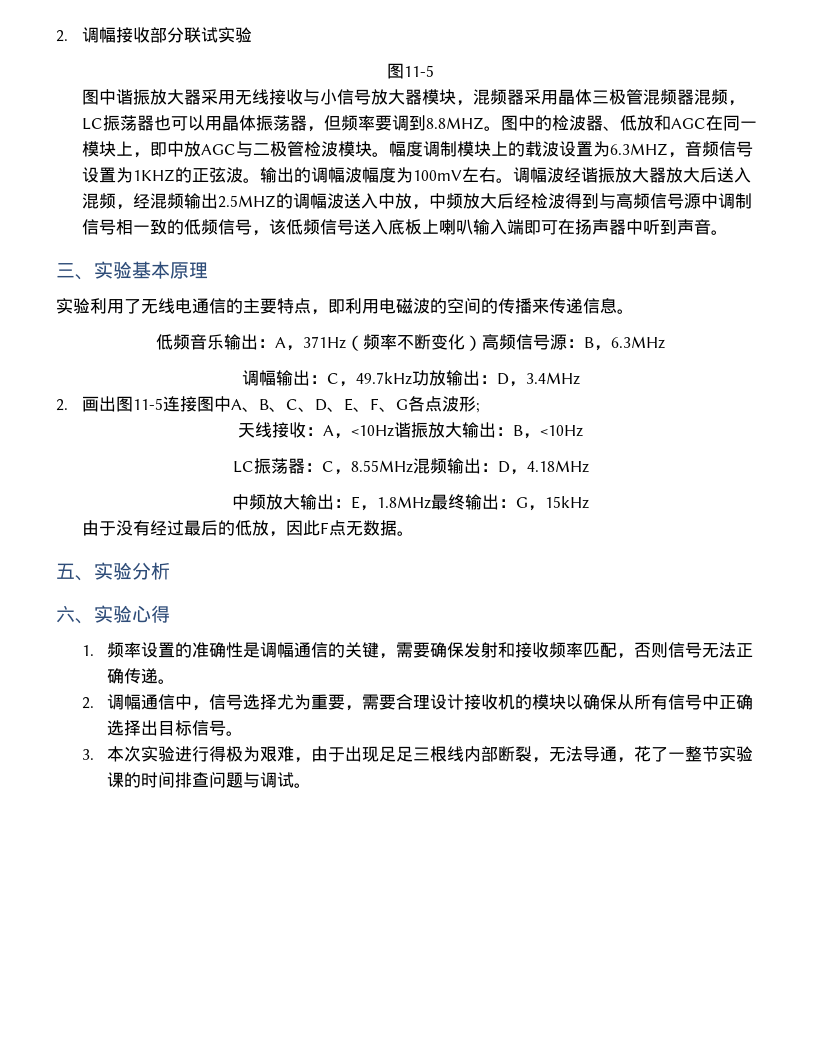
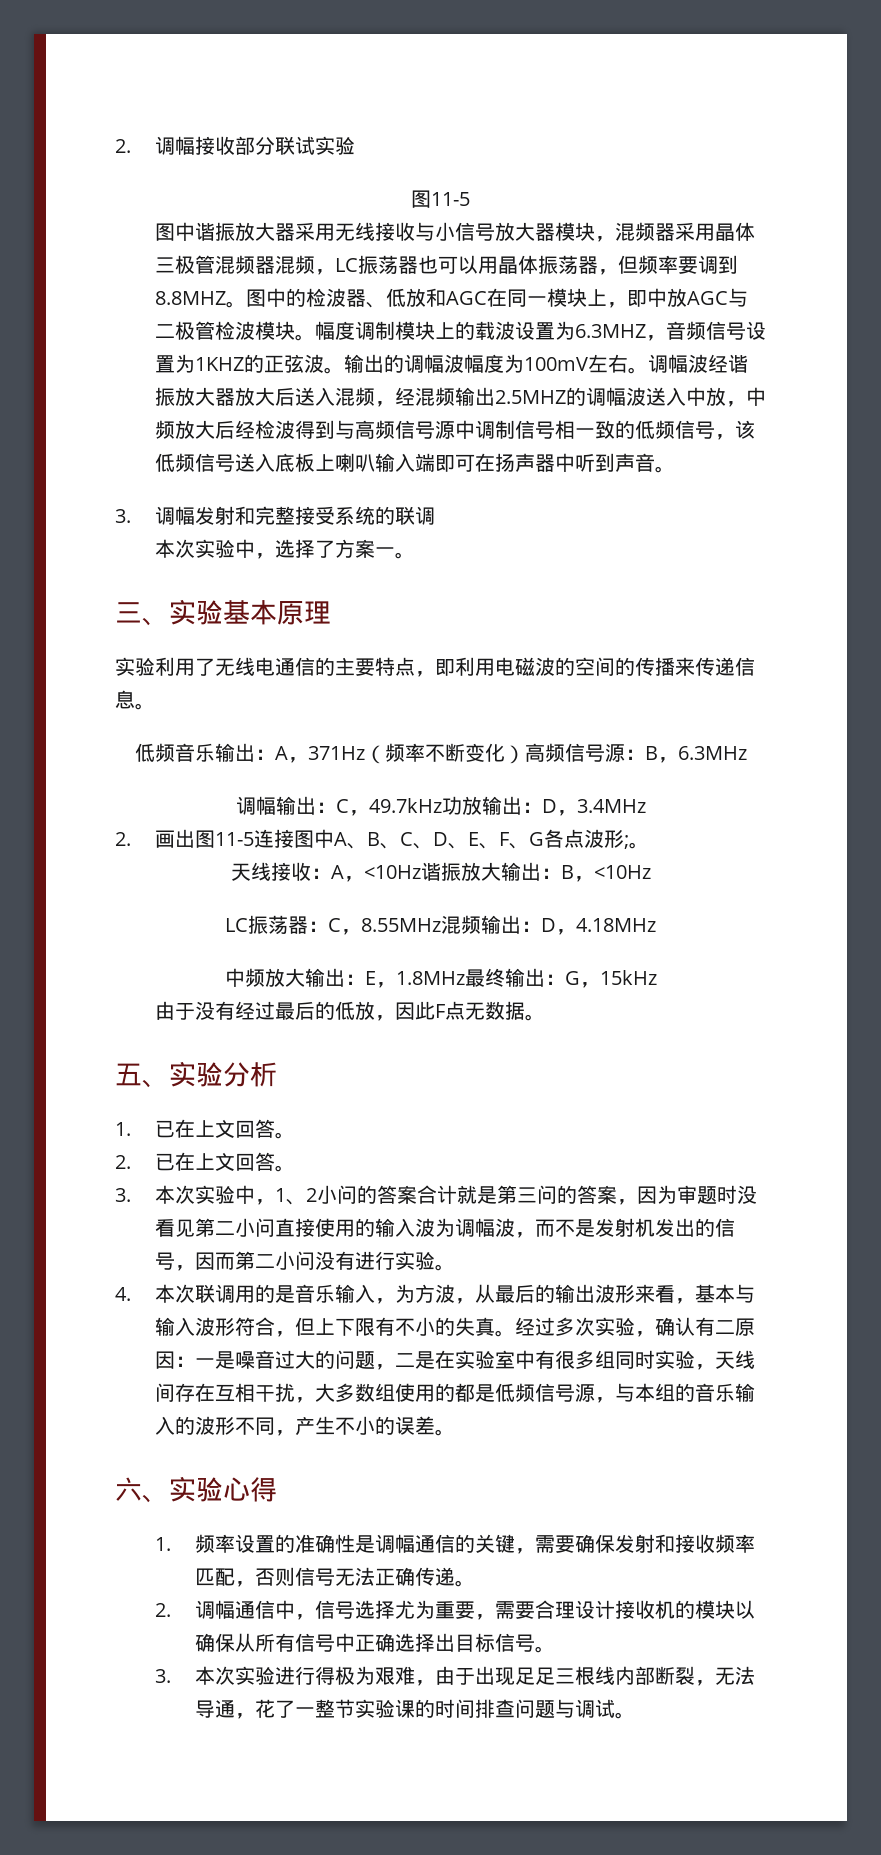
(728, 232) none -> [115,506,435,525] [154,539,415,559] // 3.调幅发射和完整接受系统的联调 // 本次实验中，选择了方案一。
(480, 408) none -> [628,842,649,849] 。
(170, 571) none -> [115,1119,295,1139] [115,1152,295,1172] [115,1185,757,1205] [154,1218,735,1238] [154,1251,455,1271] [115,1284,755,1304] [154,1317,755,1337] [154,1350,755,1370] [154,1383,755,1403] [154,1416,455,1436] // 1.已在上文回答。 // 2.已在上文回答。 // 3.本次实验中，1、2小问的答案合计就是第三问的答案，因为审题时没看见第二小问直接使用的输入波为调幅波，而不是发射机发出的信号，因而第二小问没有进行实验。 // 4.本次联调用的是音乐输入，为方波，从最后的输出波形来看，基本与输入波形符合，但上下限有不小的失真。经过多次实验，确认有二原因：一是噪音过大的问题，二是在实验室中有很多组同时实验，天线间存在互相干扰，大多数组使用的都是低频信号源，与本组的音乐输入的波形不同，产生不小的误差。

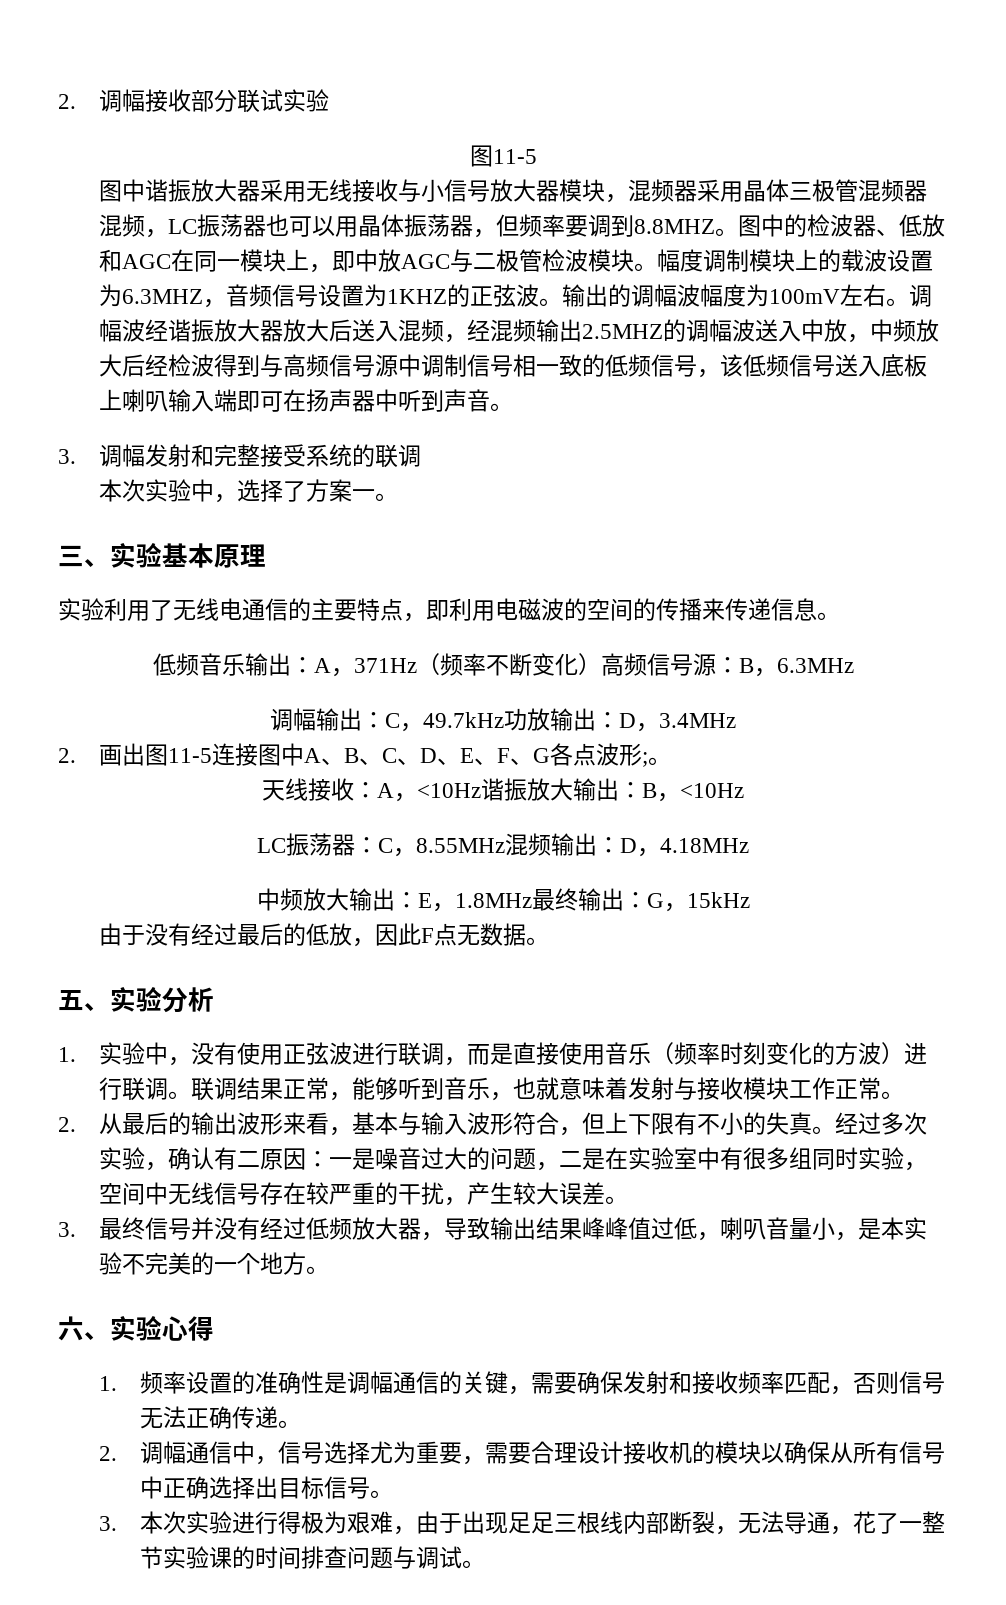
[154,1119,295,1139] [115,1152,295,1172] [115,1185,757,1205] [154,1218,735,1238] [154,1251,455,1271] [115,1284,475,1304] 已在上文回答。 // 2.已在上文回答。 // 3.本次实验中，1、2小问的答案合计就是第三问的答案，因为审题时没看见第二小问直接使用的输入波为调幅波，而不是发射机发出的信号，因而第二小问没有进行实验。 // 4.本次联调用的是音乐输入，为方波， -> [98,1042,927,1066] [98,1077,904,1101] [58,1117,76,1132] 实验中，没有使用正弦波进行联调，而是直接使用音乐（频率时刻变化的方波）进行联调。联调结果正常，能够听到音乐，也就意味着发射与接收模块工作正常。 // 2.
[714,1350,755,1369] [154,1383,755,1403] [154,1416,435,1436] 天线间存在互相干扰，大多数组使用的都是低频信号源，与本组的音乐输入的波形不同，产生不小的误差 -> [98,1182,628,1206] [58,1217,927,1241] [98,1252,306,1275] 空间中无线信号存在较严重的干扰，产生较大误差。 // 3.最终信号并没有经过低频放大器，导致输出结果峰峰值过低，喇叭音量小，是本实验不完美的一个地方

